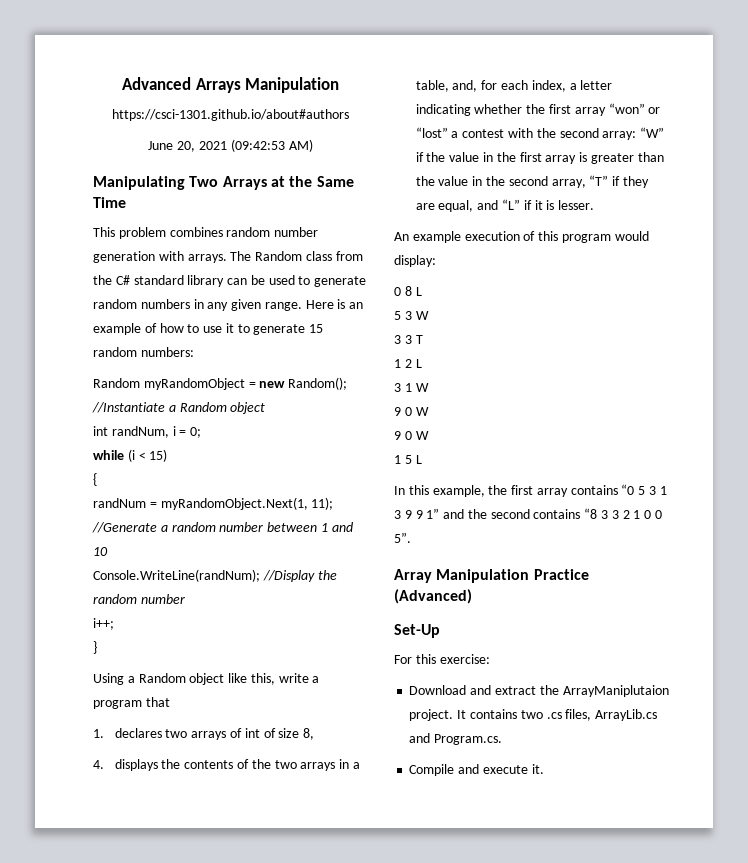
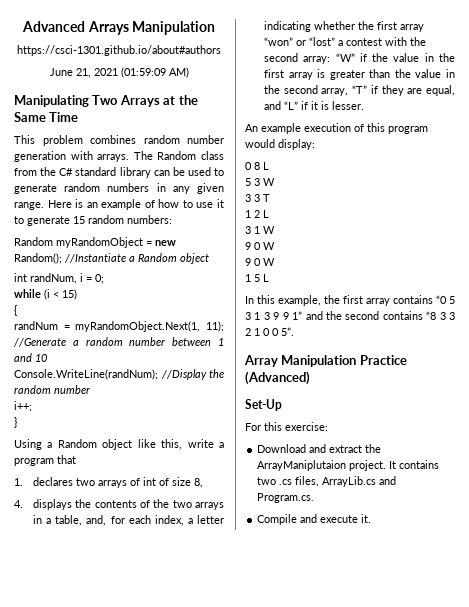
[177,139,285,152] 20, 2021 (09:42:53 -> [75,67,166,78] 21, 2021 (01:59:09

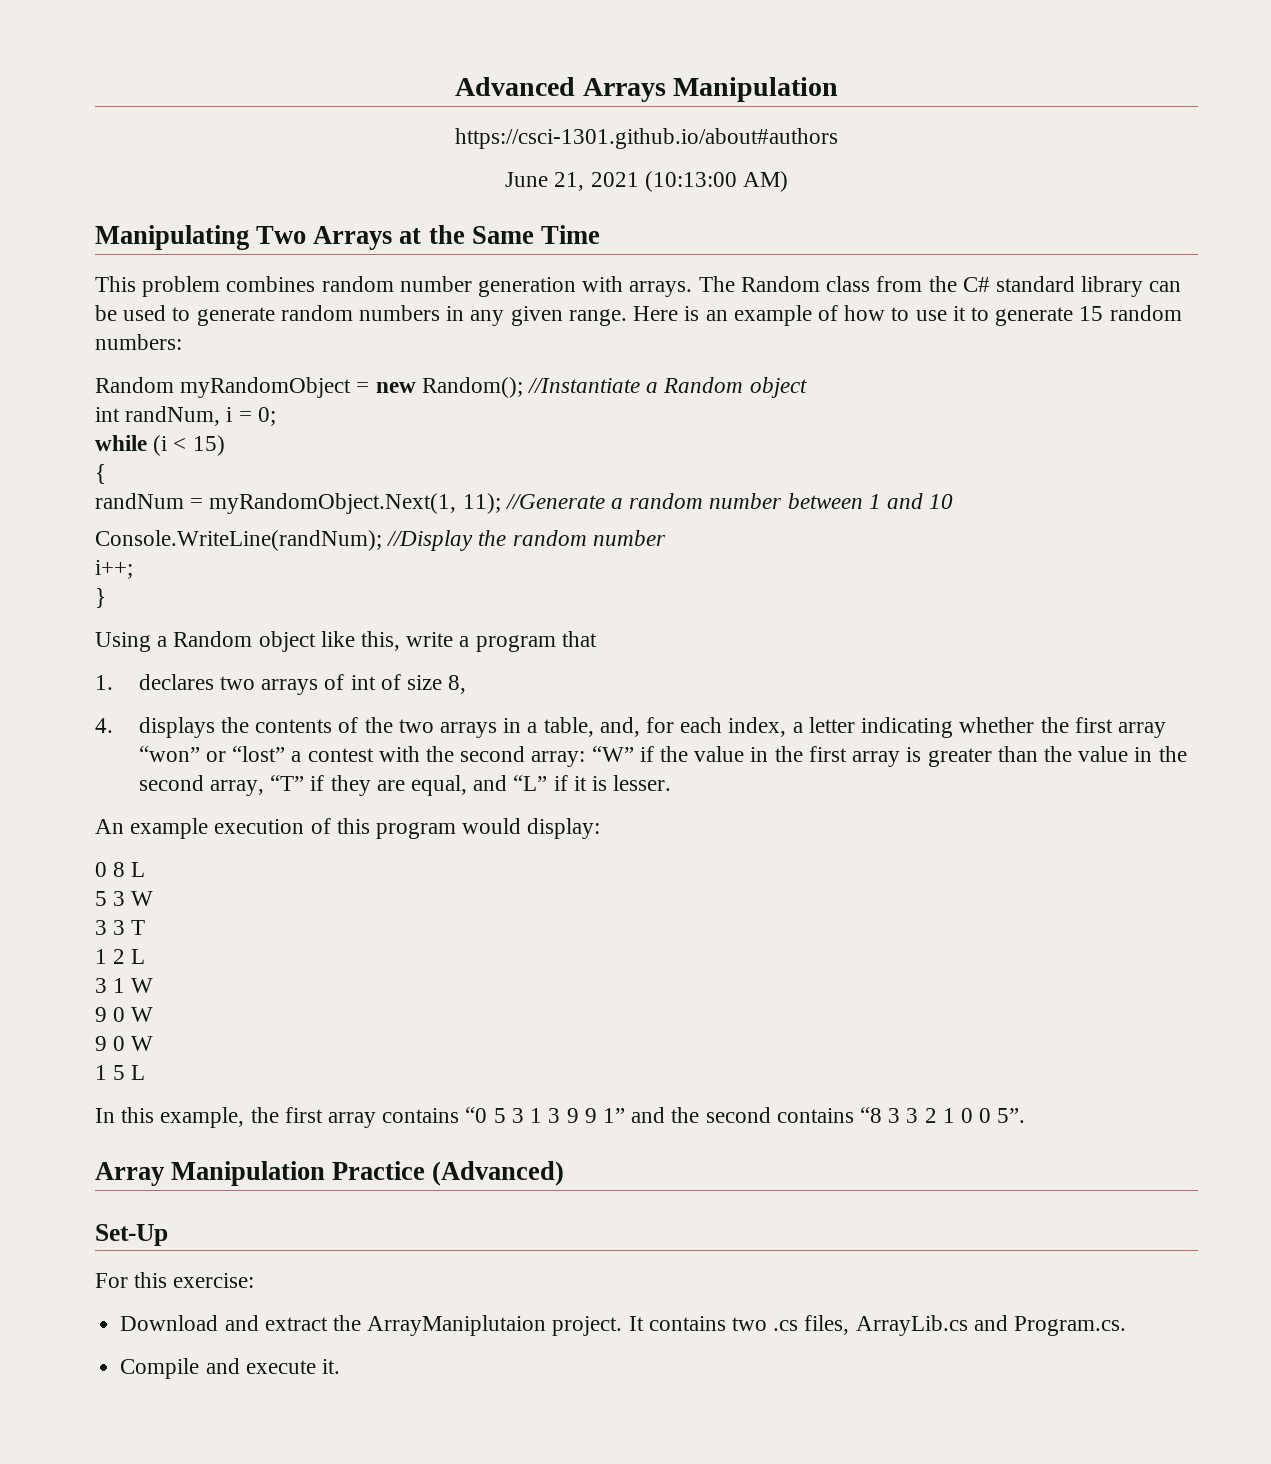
[120,67,166,78] (01:59:09 -> [644,171,737,192] (10:13:00

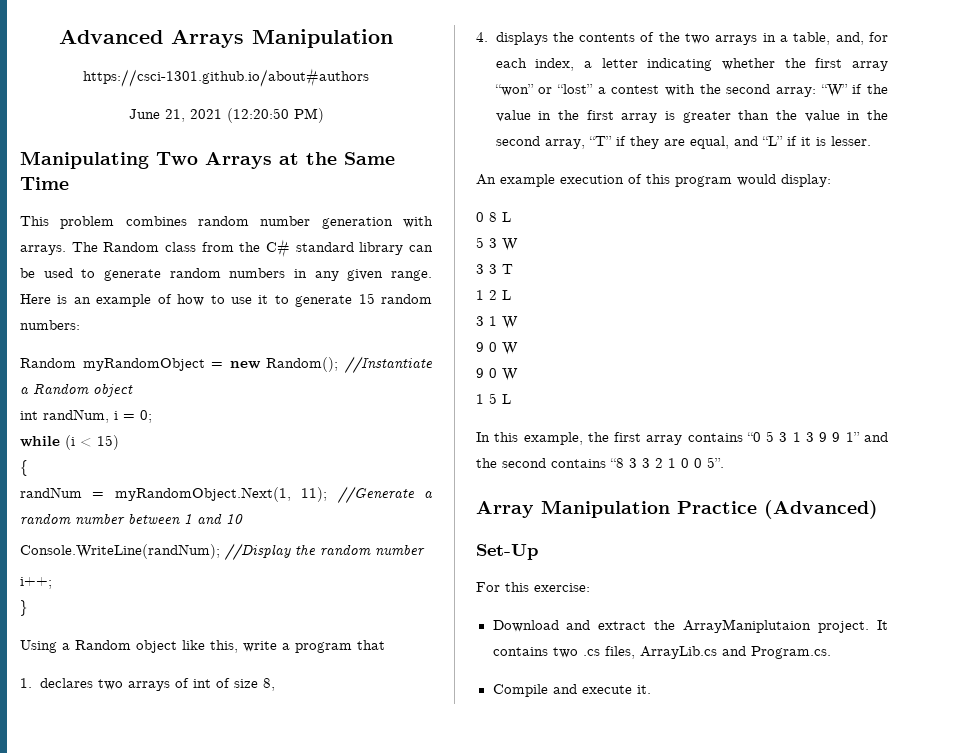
[644,171,788,192] (10:13:00 AM) -> [226,108,324,123] (12:20:50 PM)

